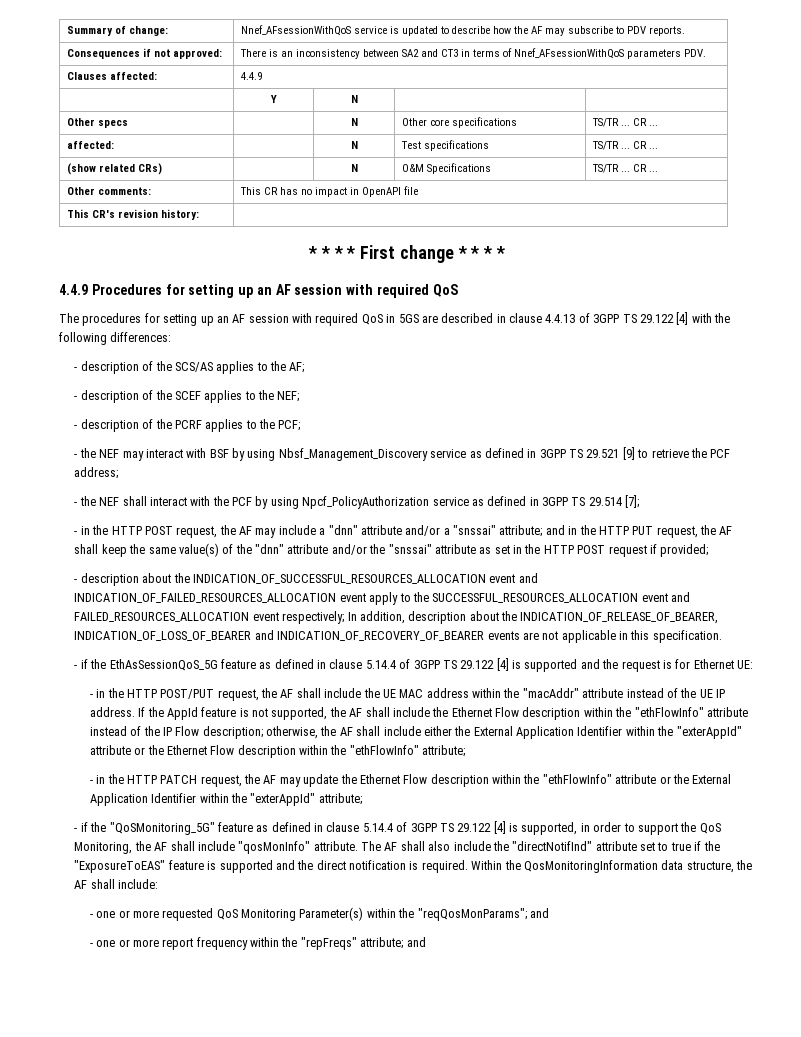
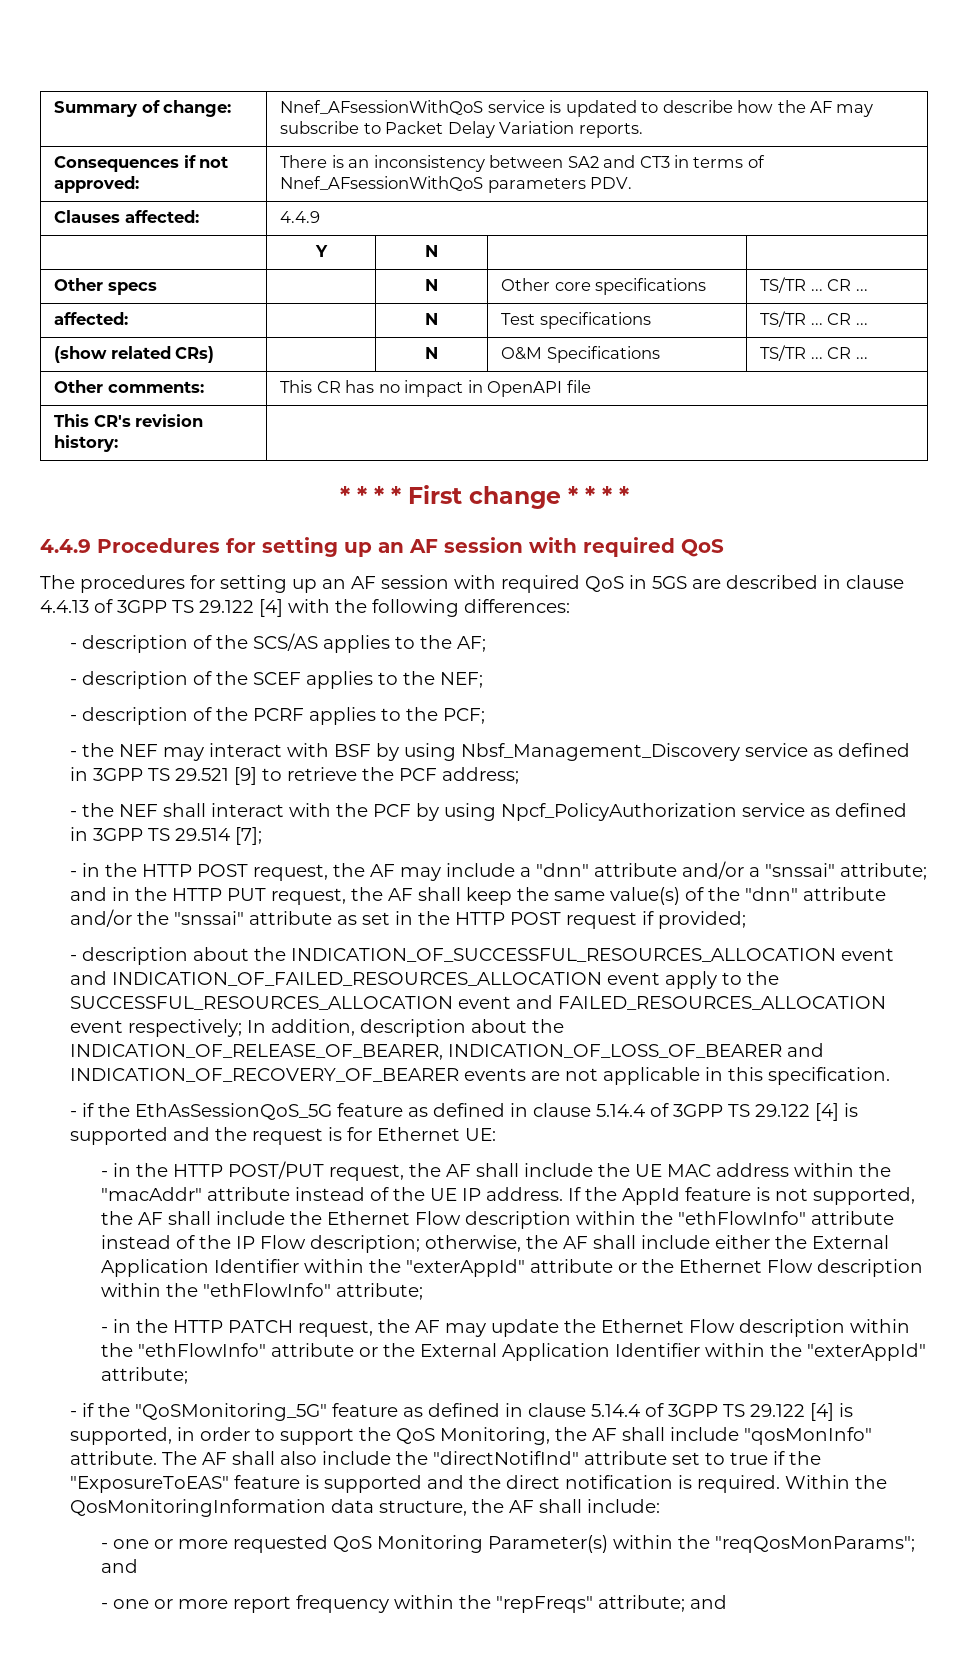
[627,26,647,34] PDV -> [385,121,575,138] Packet Delay Variation

